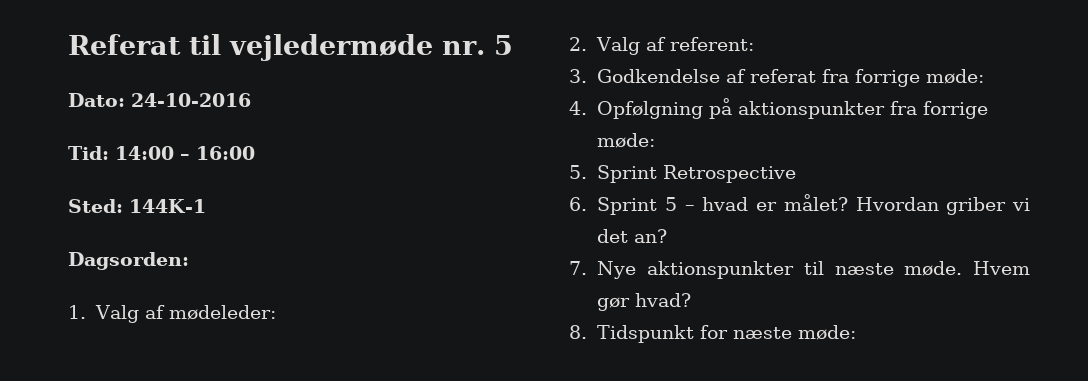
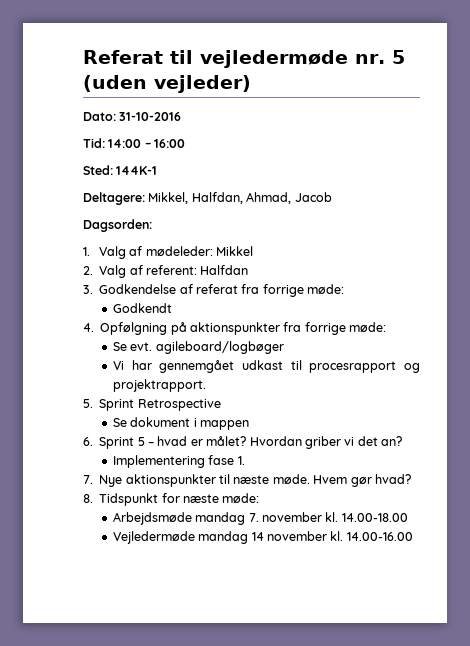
(513, 45) none -> [83,75,251,93] (uden vejleder)
[131,93,251,107] 24-10-2016 -> [119,112,182,121] 31-10-2016
(206, 206) none -> [83,192,332,205] // Deltagere: Mikkel, Halfdan, Ahmad, Jacob
(277, 312) none -> [216,246,254,256] Mikkel
(755, 44) none -> [200,265,249,275] Halfdan
(985, 76) none -> [112,303,172,313] // Godkendt
(656, 140) none -> [112,341,284,354] [112,360,421,373] [112,379,206,392] // Se evt. agileboard/logbøger // Vi har gennemgået udkast til procesrapport og projektrapport.
(797, 174) none -> [112,417,249,430] // Se dokument i mappen
(668, 236) none -> [112,455,245,468] // Implementering fase 1.
(857, 332) none -> [112,512,408,525] [112,531,413,544] // Arbejdsmøde mandag 7. november kl. 14.00-18.00 // Vejledermøde mandag 14 november kl. 14.00-16.00

